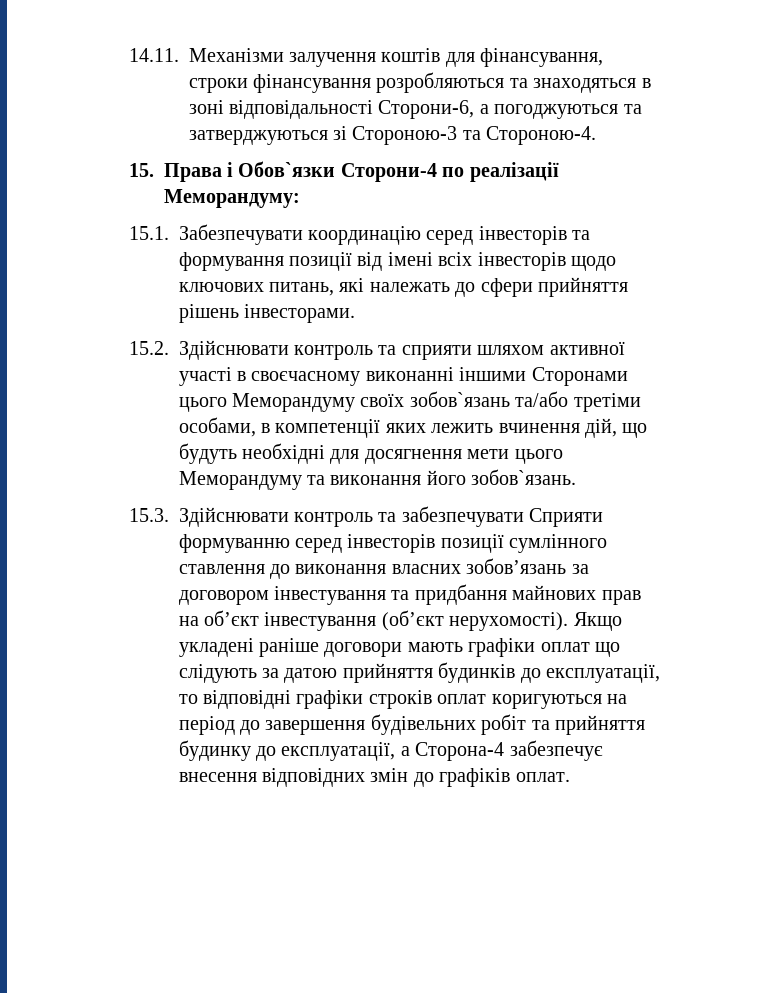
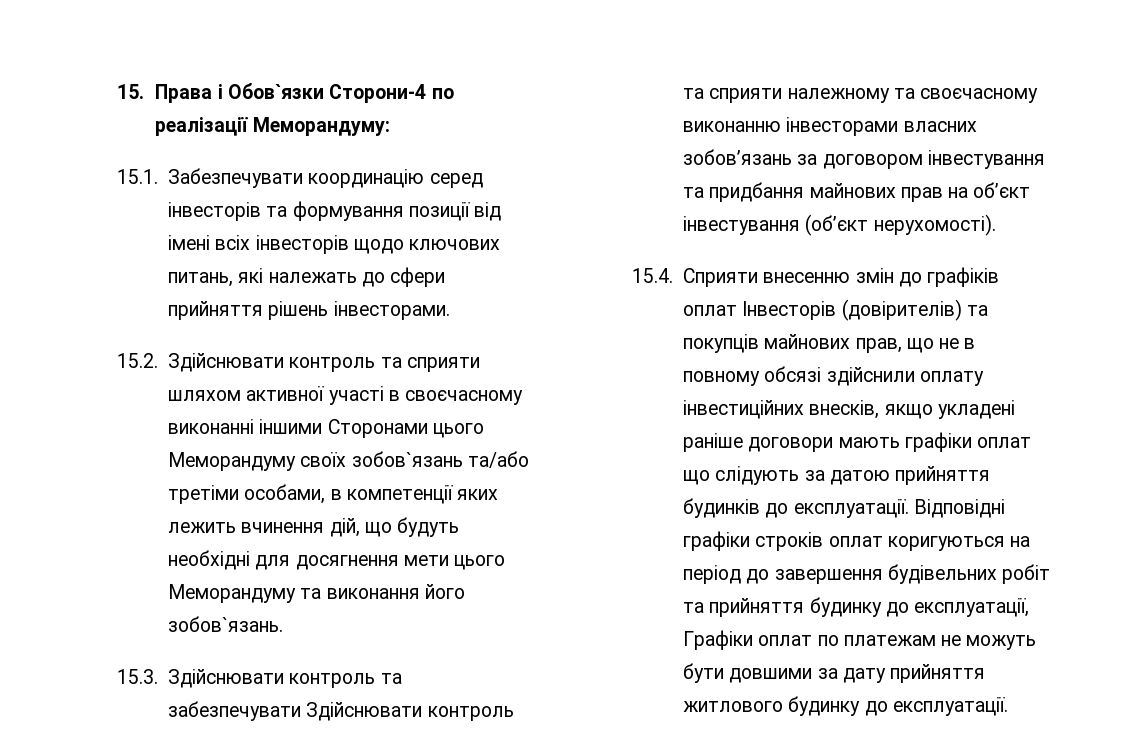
[128,48,604,67] [188,72,651,93] [188,100,642,119] [188,126,597,145] 14.11. Механізми залучення коштів для фінансування, строки фінансування розробляються та знаходяться в зоні відповідальності Сторони-6, а погоджуються та затверджуються зі Стороною-3 та Стороною-4. // -> (117, 91) none
[529,508,604,527] [178,534,608,553] [178,564,387,579] Сприяти формуванню серед інвесторів позиції сумлінного ставлення до виконання -> [306,702,514,721] [682,88,1039,103] [682,117,899,136] Здійснювати контроль та сприяти належному та своєчасному виконанню інвесторами
[573,612,622,631] Якщо -> [632,267,1000,287] [682,299,988,321] [682,334,976,353] [682,366,984,386] [682,400,933,419] // 15.4. Сприяти внесенню змін до графіків оплат Інвесторів (довірителів) та покупців майнових прав, що не в повному обсязі здійснили оплату інвестиційних внесків, якщо
[545,664,660,683] [178,690,291,709] експлуатації, то відповідні -> [793,499,1005,518] експлуатації. Відповідні
[400,740,603,761] [178,768,570,787] а Сторона-4 забезпечує внесення відповідних змін до графіків оплат. -> [682,630,1037,650] [682,663,986,683] [682,696,1008,716] Графіки оплат по платежам не можуть бути довшими за дату прийняття житлового будинку до експлуатації.

